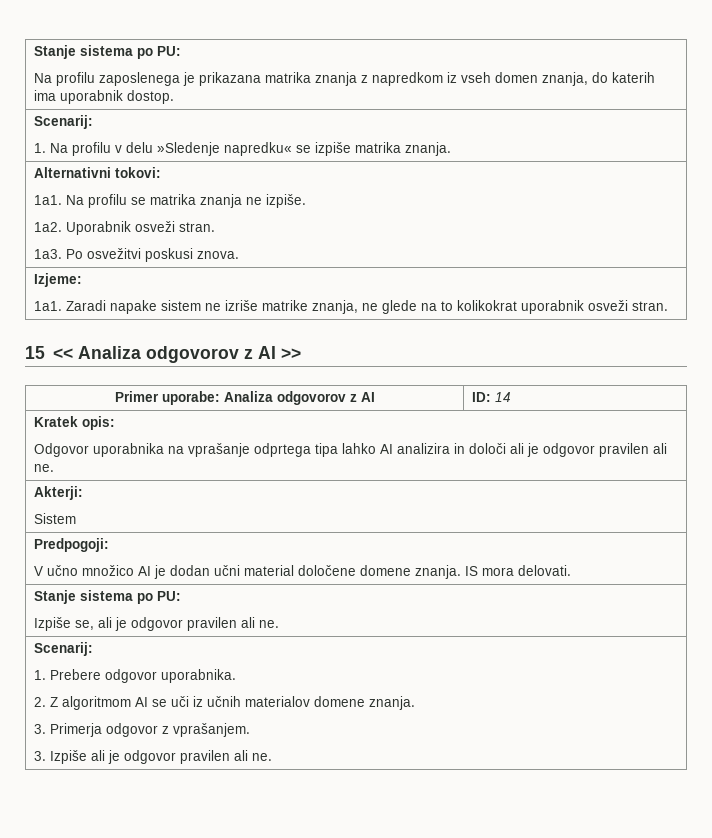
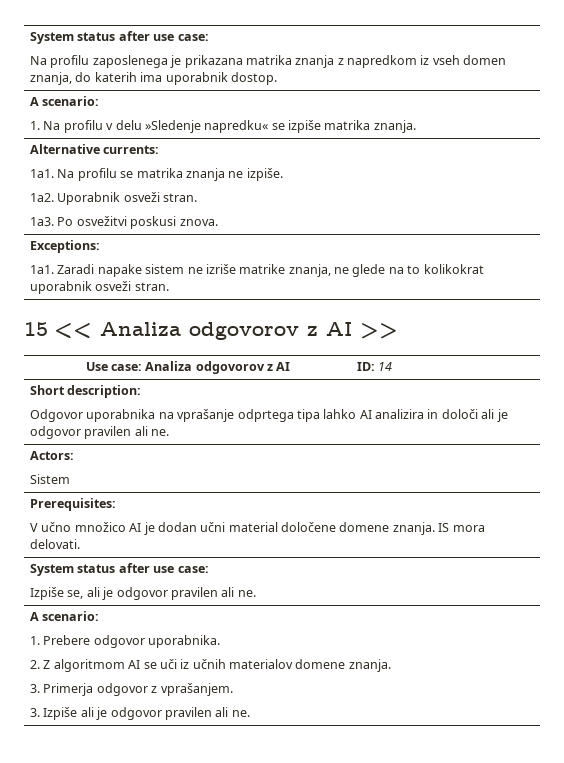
[33,45,181,59] Stanje sistema po PU: -> [30,31,209,44] System status after use case:
[33,115,93,129] Scenarij: -> [30,96,100,106] A scenario:
[33,167,161,178] Alternativni tokovi: -> [30,144,160,154] Alternative currents:
[33,273,82,287] Izjeme: -> [30,240,101,253] Exceptions:
[114,391,220,405] Primer uporabe: -> [85,362,142,371] Use case:
[33,416,115,430] Kratek opis: -> [30,385,142,398] Short description:
[33,486,83,500] Akterji: -> [30,451,75,460] Actors:
[33,538,109,552] Predpogoji: -> [30,498,117,511] Prerequisites:
[33,590,181,604] Stanje sistema po PU: -> [30,563,209,576] System status after use case:
[33,642,93,656] Scenarij: -> [30,611,100,621] A scenario:

